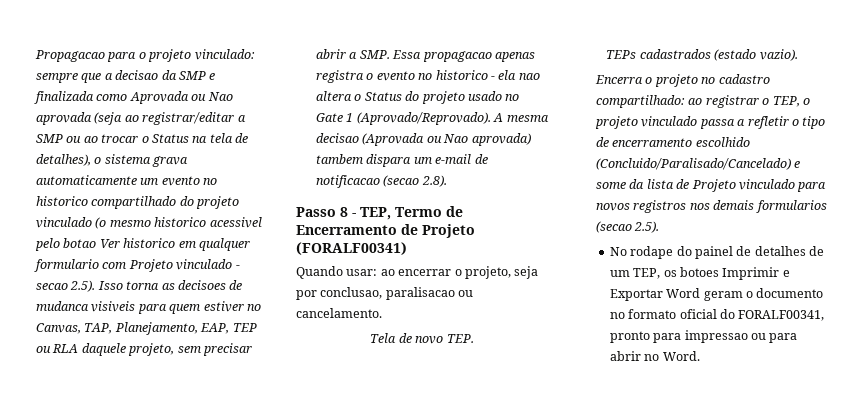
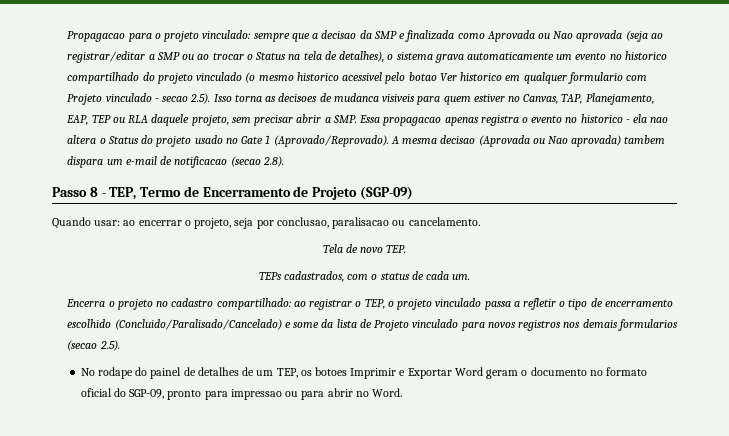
[296,242,407,255] (FORALF00341) -> [360,186,414,200] (SGP-09)
[639,49,798,61] cadastrados (estado vazio). -> [283,271,471,282] cadastrados, com o status de cada um.
[738,310,825,321] FORALF00341, -> [129,389,165,399] SGP-09,

